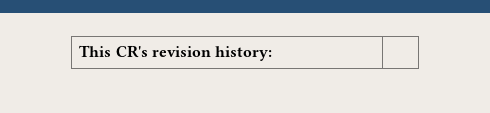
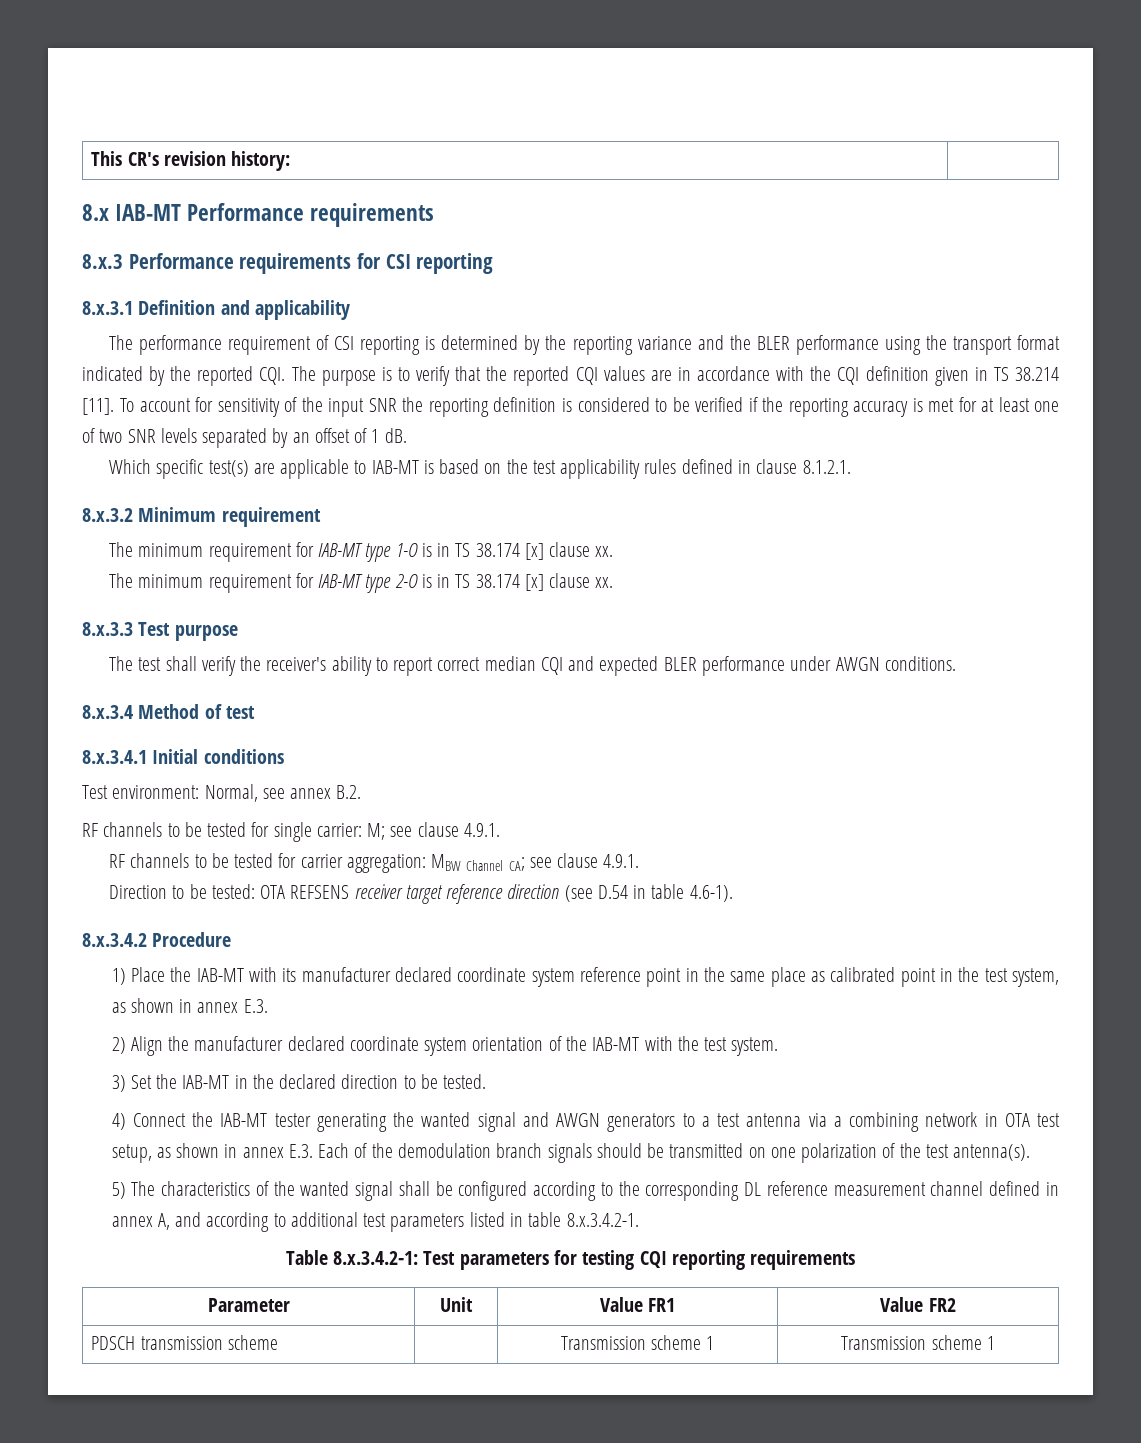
(273, 53) none -> [82,203,435,227] [82,253,494,274] [82,300,350,320] [109,335,1060,355] [82,366,1059,386] [82,397,1059,417] [82,428,407,448] [109,459,851,479] [82,507,321,527] [109,542,614,562] [109,573,614,593] [82,622,238,641] [109,656,956,676] [82,704,255,719] [82,749,284,764] [82,784,362,802] [82,822,500,842] [109,853,640,873] [109,884,733,904] [82,932,232,947] [111,967,1059,987] [111,998,268,1013] [111,1036,779,1056] [111,1074,487,1092] [111,1112,1060,1132] [111,1143,1031,1163] [111,1181,1060,1201] [111,1212,639,1232] [285,1250,856,1270] [207,1298,290,1312] [440,1297,473,1312] [599,1297,676,1312] [880,1297,956,1312] [91,1335,278,1350] [560,1335,715,1350] [841,1335,995,1350] // 8.x IAB-MT Performance requirements // 8.x.3 Performance requirements for CSI reporting // 8.x.3.1 Definition and applicability // The performance requirement of CSI reporting is determined by the reporting variance and the BLER performance using the transport format indicated by the reported CQI. The purpose is to verify that the reported CQI values are in accordance with the CQI definition given in TS 38.214 [11]. To account for sensitivity of the input SNR the reporting definition is considered to be verified if the reporting accuracy is met for at least one of two SNR levels separated by an offset of 1 dB. // Which specific test(s) are applicable to IAB-MT is based on the test applicability rules defined in clause 8.1.2.1. // 8.x.3.2 Minimum requirement // The minimum requirement for IAB-MT type 1-O is in TS 38.174 [x] clause xx. // The minimum requirement for IAB-MT type 2-O is in TS 38.174 [x] clause xx. // 8.x.3.3 Test purpose // The test shall verify the receiver's ability to report correct median CQI and expected BLER performance under AWGN conditions. // 8.x.3.4 Method of test // 8.x.3.4.1 Initial conditions // Test environment: Normal, see annex B.2. // RF channels to be tested for single carrier: M; see clause 4.9.1. // RF channels to be tested for carrier aggregation: MBW Channel CA; see clause 4.9.1. // Direction to be tested: OTA REFSENS receiver target reference direction (see D.54 in table 4.6-1). // 8.x.3.4.2 Procedure // 1) Place the IAB-MT with its manufacturer declared coordinate system reference point in the same place as calibrated point in the test system, as shown in annex E.3. // 2) Align the manufacturer declared coordinate system orientation of the IAB-MT with the test system. // 3) Set the IAB-MT in the declared direction to be tested. // 4) Connect the IAB-MT tester generating the wanted signal and AWGN generators to a test antenna via a combining network in OTA test setup, as shown in annex E.3. Each of the demodulation branch signals should be transmitted on one polarization of the test antenna(s). // 5) The characteristics of the wanted signal shall be configured according to the corresponding DL reference measurement channel defined in annex A, and according to additional test parameters listed in table 8.x.3.4.2-1. // Table 8.x.3.4.2-1: Test parameters for testing CQI reporting requirements // Parameter | Unit | Value FR1 | Value FR2 // PDSCH transmission scheme | | Transmission scheme 1 | Transmission scheme 1

